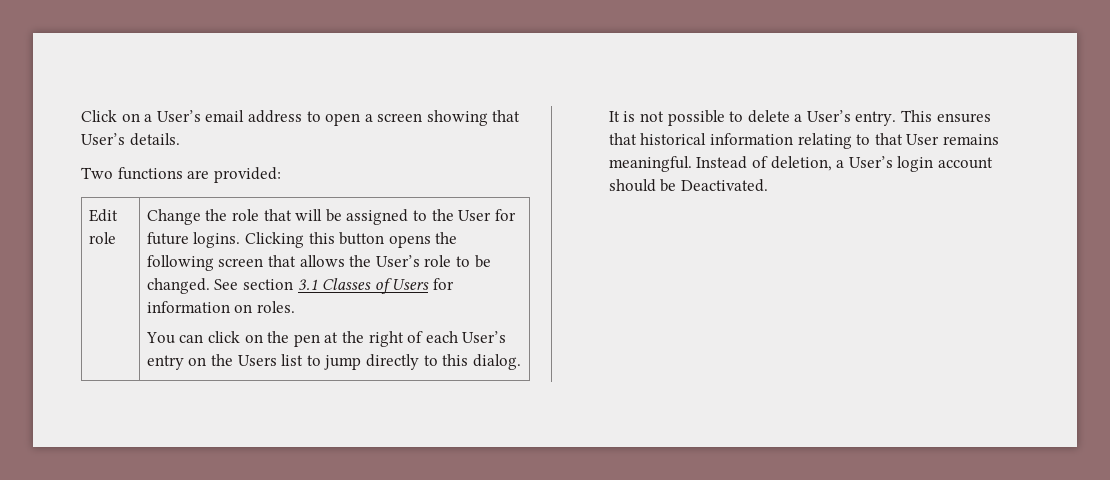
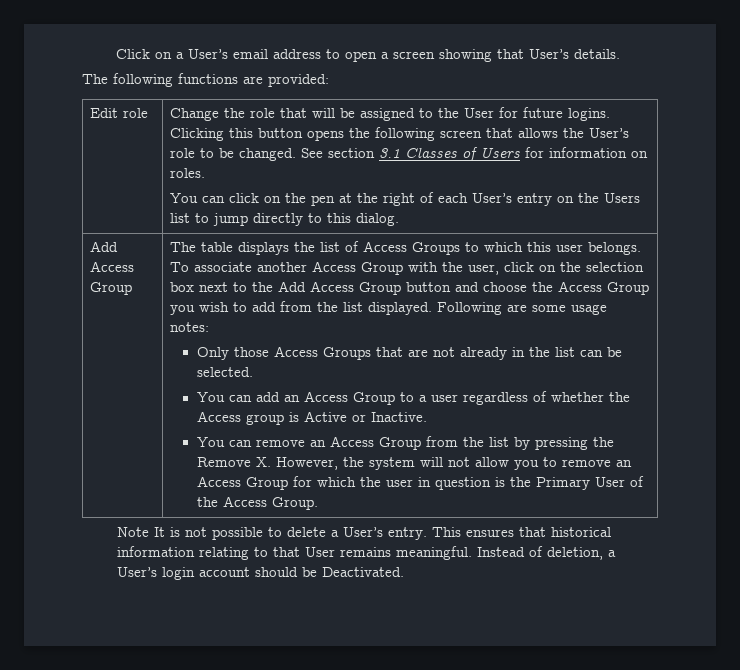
[81,167,113,179] Two -> [82,73,173,87] The following
(521, 362) // -> [89,241,118,252] [89,261,134,272] [89,282,132,295] [169,241,641,255] [169,261,644,275] [169,281,649,295] [169,301,607,315] [169,322,209,332] [196,346,622,360] [196,367,253,377] [196,391,630,405] [196,411,427,425] [196,436,614,450] [196,457,632,470] [196,476,644,490] [196,496,318,510] [117,527,150,537] // Add Access Group | The table displays the list of Access Groups to which this user belongs. To associate another Access Group with the user, click on the selection box next to the Add Access Group button and choose the Access Group you wish to add from the list displayed. Following are some usage notes: // Only those Access Groups that are not already in the list can be selected. // You can add an Access Group to a user regardless of whether the Access group is Active or Inactive. // You can remove an Access Group from the list by pressing the Remove X. However, the system will not allow you to remove an Access Group for which the user in question is the Primary User of the Access Group. // Note

